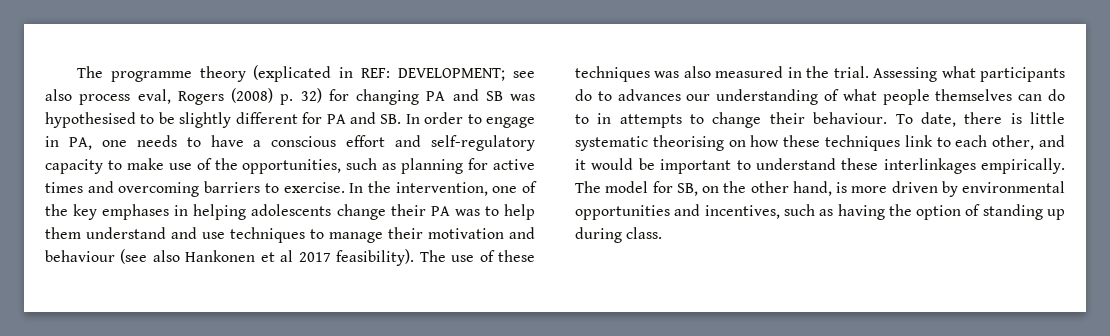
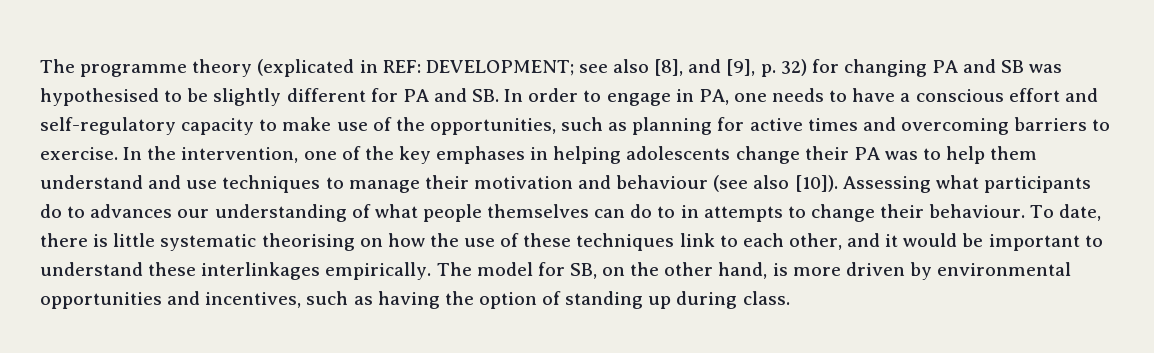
[79,88,273,105] process eval, Rogers (2008) -> [654,59,756,76] [8], and [9],
[185,249,535,266] [575,66,869,82] Hankonen et al 2017 feasibility). The use of these techniques was also measured in the trial. -> [794,175,838,192] [10]).
(780, 141) none -> [429,233,520,247] the use of

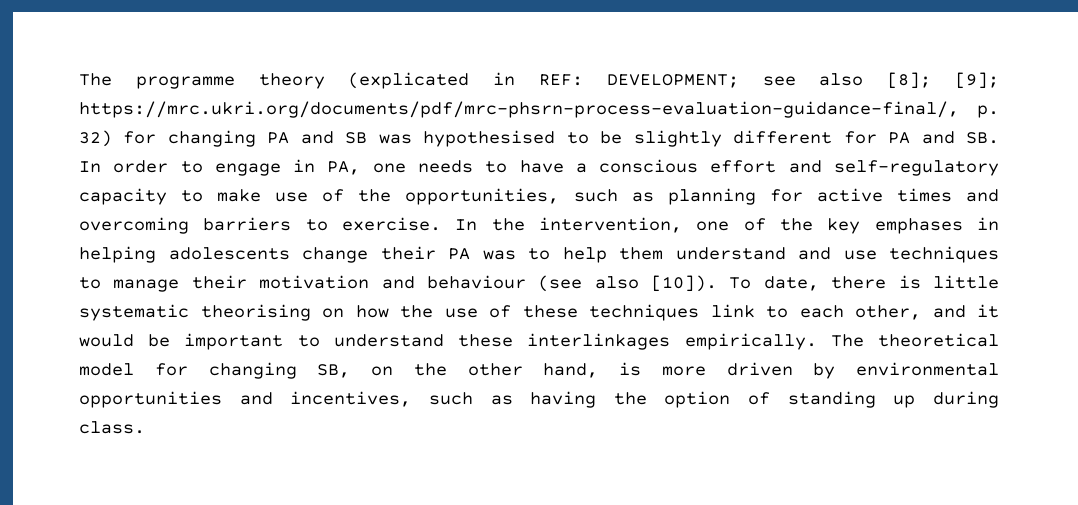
[654,59,756,76] [8], and [9], -> [887,72,999,89] [79,101,959,118] [8]; [9]; https://mrc.ukri.org/documents/pdf/mrc-phsrn-process-evaluation-guidance-final/,
[842,175,1091,193] [40,204,1026,222] Assessing what participants do to advances our understanding of what people themselves can do to in attempts to change their behaviour. -> (718, 283) none
(472, 269) none -> [877,333,999,347] theoretical
(565, 269) none -> [208,362,297,379] changing

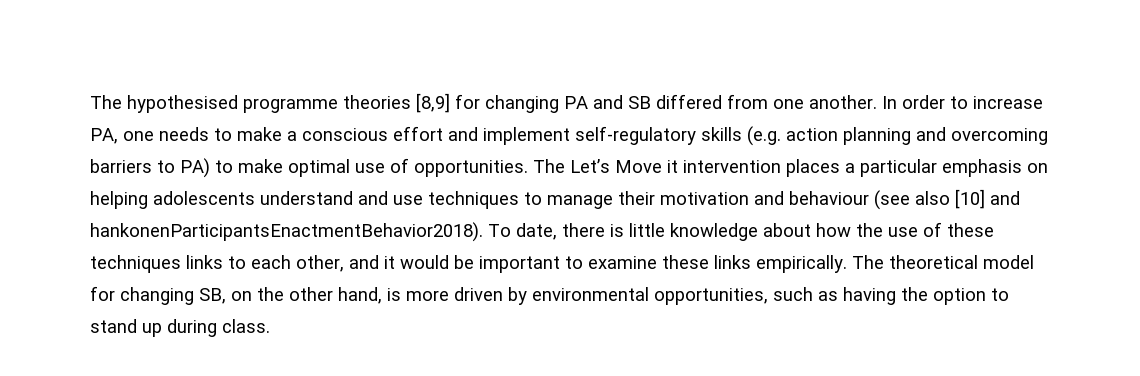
[79,72,999,89] [79,101,999,118] [79,130,112,147] The programme theory (explicated in REF: DEVELOPMENT; see also [8]; [9]; https://mrc.ukri.org/documents/pdf/mrc-phsrn-process-evaluation-guidance-final/, p. 32) -> [90,93,450,113] The hypothesised programme theories [8,9]
[378,130,1000,147] was hypothesised to be slightly different for PA and SB. -> [656,94,877,109] differed from one another.
[214,159,316,176] engage in -> [973,96,1043,109] increase
[519,160,564,173] have -> [237,127,282,141] make
[834,160,1000,176] [79,188,1000,205] [79,217,1000,234] [79,246,663,263] self-regulatory capacity to make use of the opportunities, such as planning for active times and overcoming barriers to exercise. In the intervention, one of the key emphases in helping adolescents change their PA was to help them -> [483,126,1048,146] [90,158,1048,178] [90,191,255,209] implement self-regulatory skills (e.g. action planning and overcoming barriers to PA) to make optimal use of opportunities. The Let’s Move it intervention places a particular emphasis on helping adolescents
[651,275,718,292] [10]). -> [955,189,1020,209] [90,222,483,242] [10] and hankonenParticipantsEnactmentBehavior2018).
[79,304,344,321] systematic theorising on -> [670,223,811,241] knowledge about
[710,304,755,318] link -> [186,255,223,269] links
[333,333,671,350] understand these interlinkages -> [588,255,751,269] examine these links
[79,391,412,408] opportunities and incentives, -> [654,288,768,305] opportunities,
[748,391,876,408] of standing -> [991,288,1009,301] [90,319,137,333] to stand

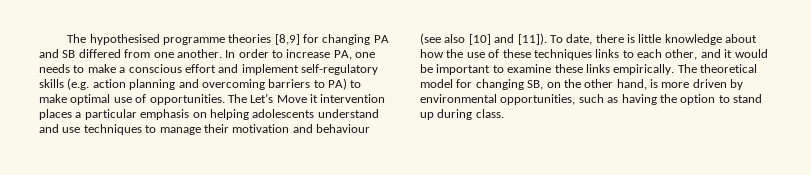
[90,222,483,242] hankonenParticipantsEnactmentBehavior2018). -> [517,33,547,45] [11]).

